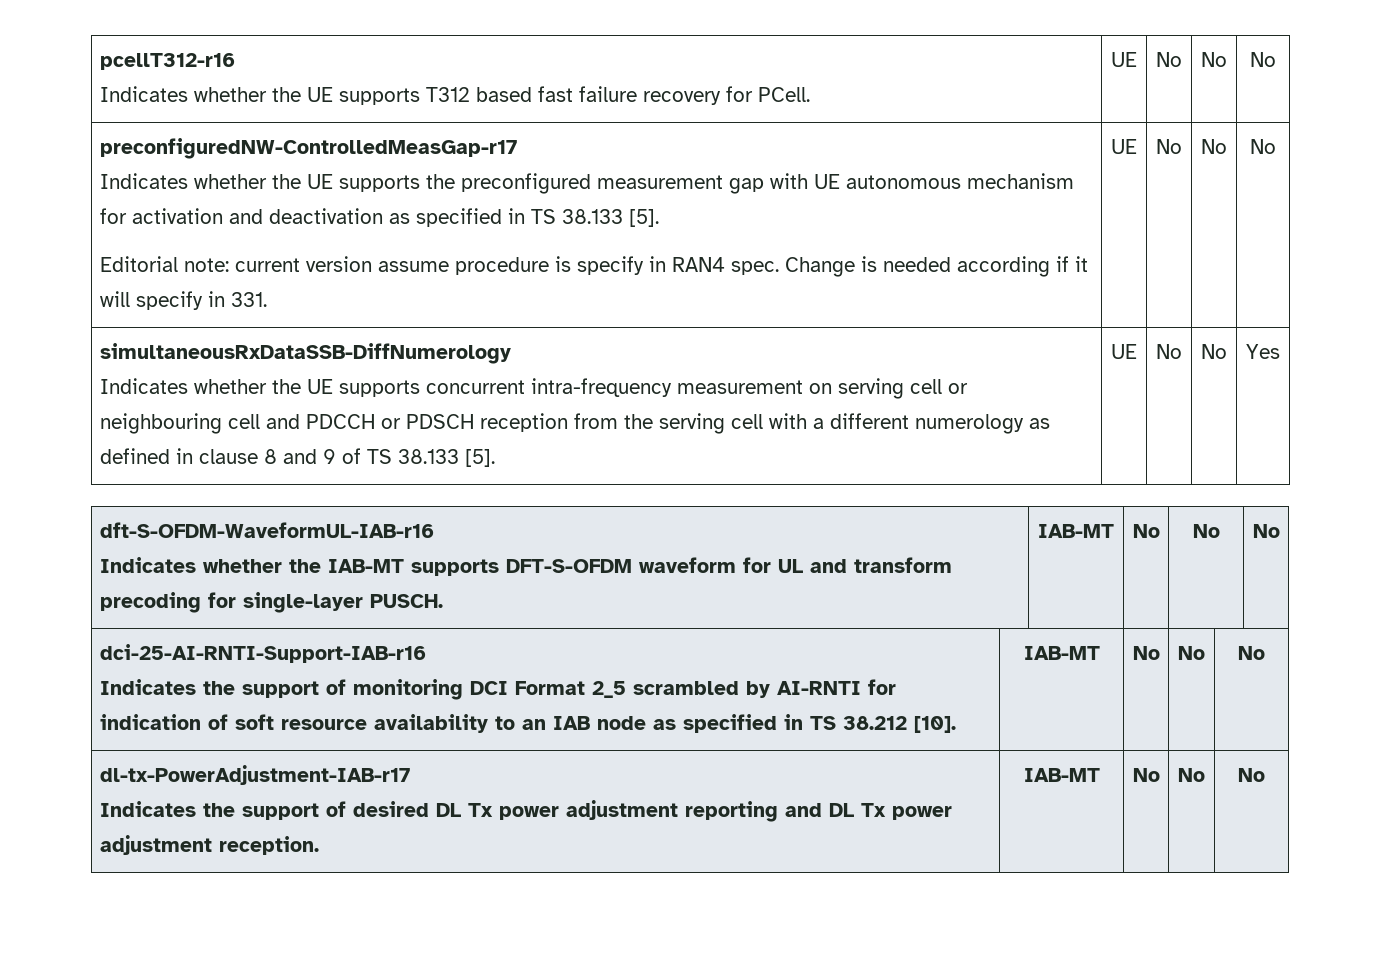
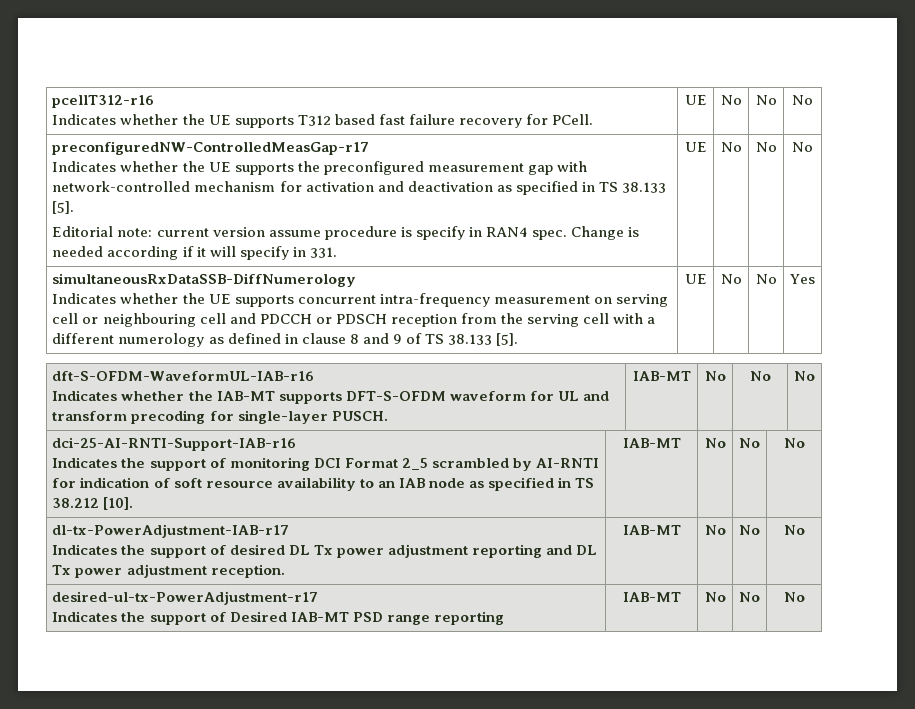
[813,174,961,189] UE autonomous -> [52,181,191,192] network-controlled
(1265, 775) none -> [52,591,319,605] [52,611,504,625] [622,592,681,602] [704,592,726,602] [739,592,760,602] [783,592,805,602] // desired-ul-tx-PowerAdjustment-r17 // Indicates the support of Desired IAB-MT PSD range reporting | IAB-MT | No | No | No

